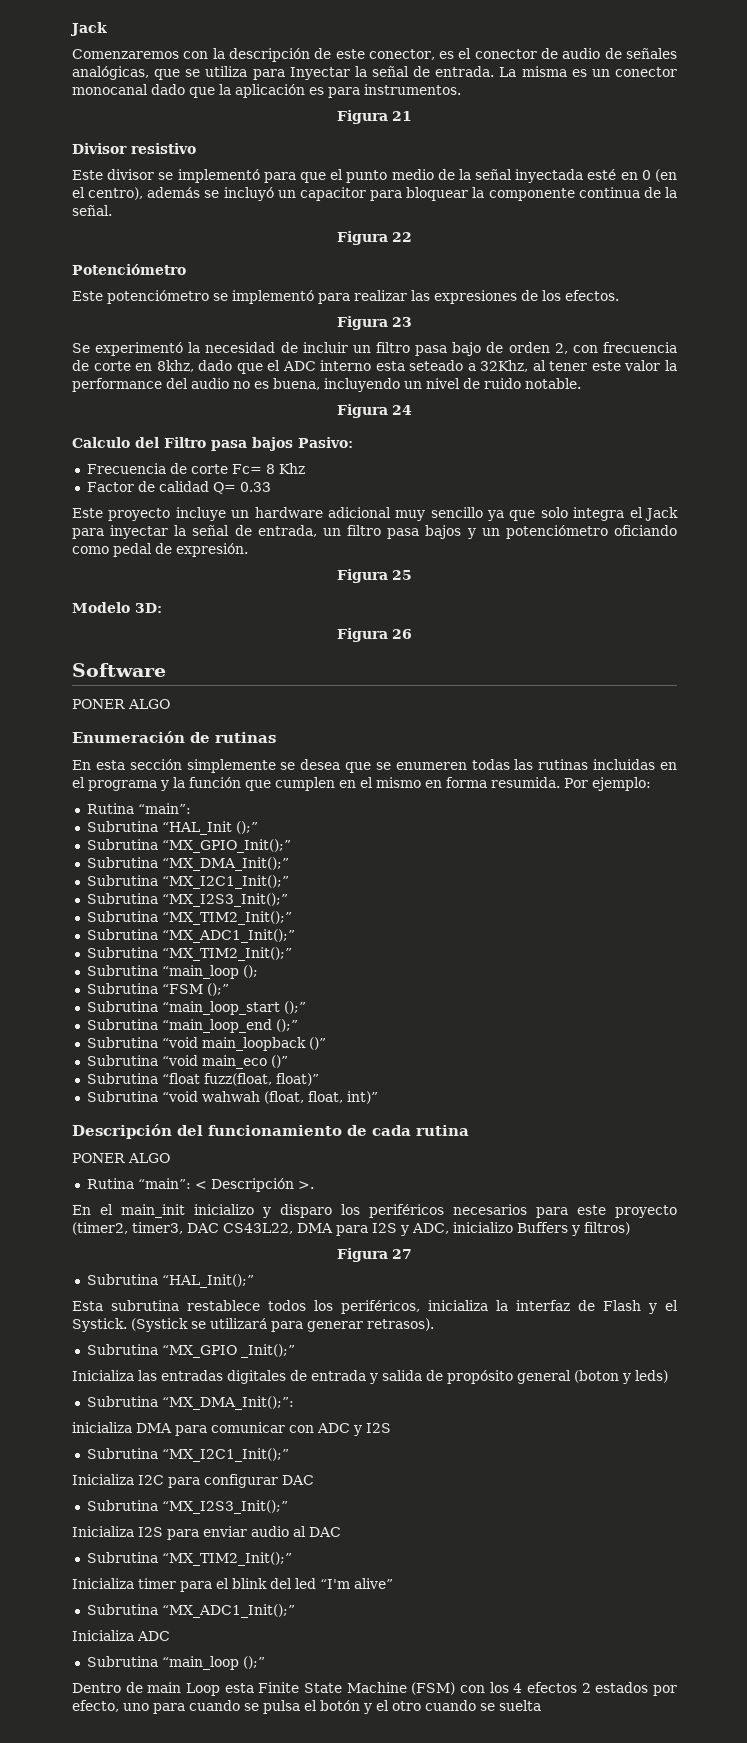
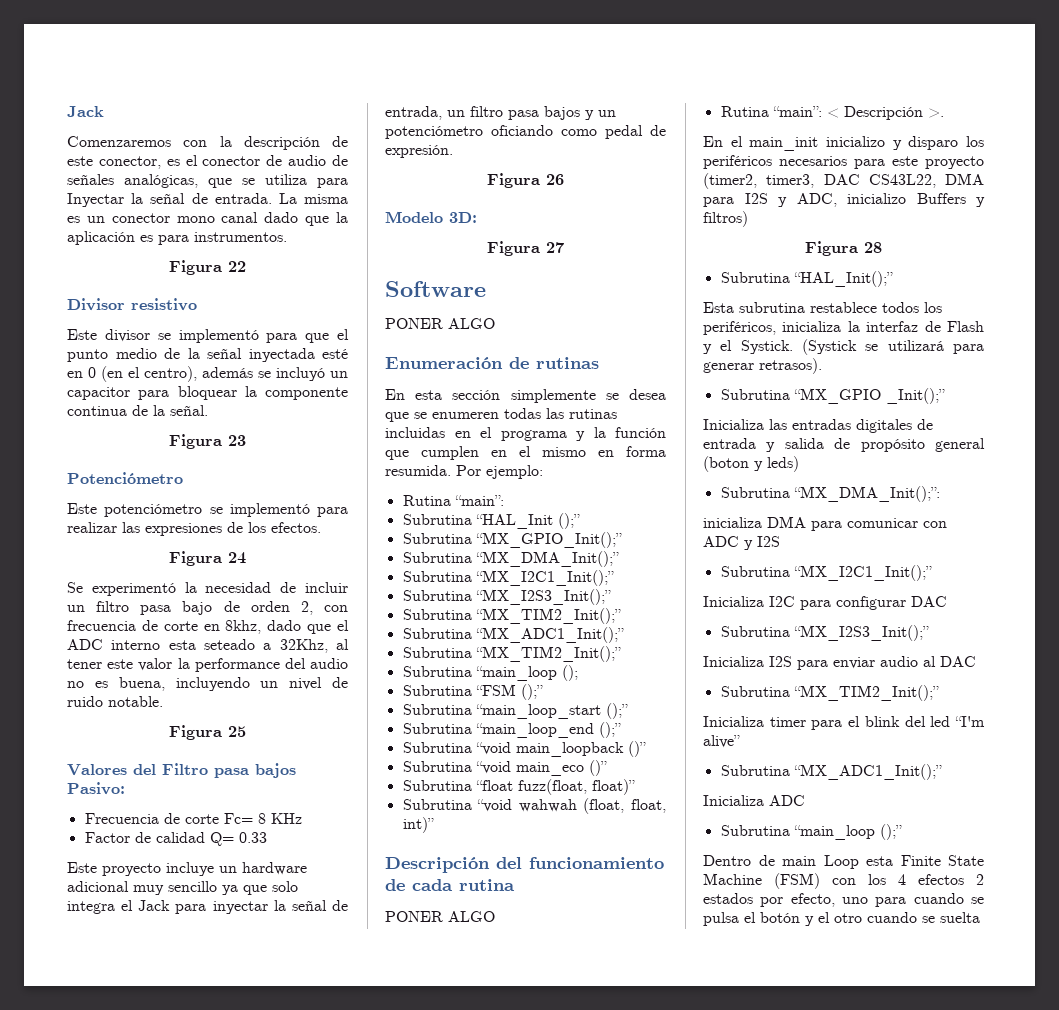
[72,84,148,95] monocanal -> [176,212,259,223] mono canal
[392,111,412,121] 21 -> [228,261,246,272] 22
[392,232,412,242] 22 -> [228,435,246,446] 23
[392,317,412,327] 23 -> [228,552,246,564] 24
[392,405,412,415] [72,437,130,448] 24 // Calculo -> [228,726,246,737] [67,764,127,776] 25 // Valores
[278,463,305,474] Khz -> [270,813,302,824] KHz
[392,570,412,580] 25 -> [546,174,564,185] 26
[392,629,412,639] 26 -> [546,242,564,253] 27
[392,1249,412,1259] 27 -> [864,242,882,253] 28

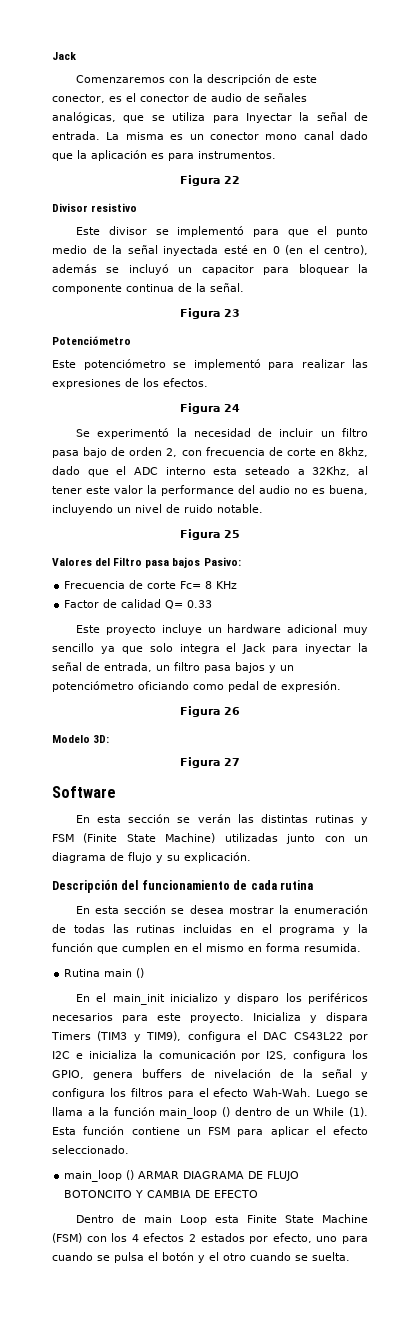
[385,318,495,329] [385,357,599,369] [385,389,596,403] PONER ALGO // Enumeración de rutinas // En esta sección simplemente -> [76,814,369,825] [52,833,368,844] [52,852,251,863] [52,880,313,893] [76,905,167,914] En esta sección se verán las distintas rutinas y FSM (Finite State Machine) utilizadas junto con un diagrama de flujo y su explicación. // Descripción del funcionamiento de cada rutina // En esta sección
[385,412,499,422] que se enumeren -> [228,905,368,914] [52,924,66,933] mostrar la enumeración de
[456,465,543,479] [402,495,504,506] [402,513,580,529] [402,532,622,548] [402,551,619,567] [402,570,614,586] [402,589,611,605] [402,608,621,624] [402,627,624,643] [402,646,621,662] [402,665,578,681] [402,684,543,700] [402,703,628,719] [402,722,621,738] [402,741,646,757] [402,760,607,776] [402,779,635,795] [402,798,666,814] [402,817,434,833] [385,857,664,873] [385,879,515,891] [385,911,495,922] [720,106,944,120] Por ejemplo: // Rutina “main”: // Subrutina “HAL_Init ();” // Subrutina “MX_GPIO_Init();” // Subrutina “MX_DMA_Init();” // Subrutina “MX_I2C1_Init();” // Subrutina “MX_I2S3_Init();” // Subrutina “MX_TIM2_Init();” // Subrutina “MX_ADC1_Init();” // Subrutina “MX_TIM2_Init();” // Subrutina “main_loop (); // Subrutina “FSM ();” // Subrutina “main_loop_start ();” // Subrutina “main_loop_end ();” // Subrutina “void main_loopback ()” // Subrutina “void main_eco ()” // Subrutina “float fuzz(float, float)” // Subrutina “void wahwah (float, float, int)” // Descripción del funcionamiento de cada rutina // PONER ALGO // Rutina “main”: < Descripción >. -> [64,968,145,978] // Rutina main ()
[925,156,984,169] [703,173,984,189] [703,193,985,207] [703,211,748,227] [805,241,882,256] [720,271,893,287] [703,302,942,313] [703,321,984,335] [703,339,984,355] [703,358,822,374] [720,388,945,404] [703,419,933,433] [703,438,985,452] [703,456,799,472] [720,486,940,502] [703,516,947,531] [703,536,780,550] [720,565,932,581] [703,596,947,610] [720,625,929,641] [703,656,976,670] [720,685,939,701] [703,716,985,730] [703,735,740,748] [720,764,942,780] [703,795,805,806] [720,824,902,840] proyecto (timer2, timer3, DAC CS43L22, DMA para I2S y ADC, inicializo Buffers y filtros) // Figura 28 // Subrutina “HAL_Init();” // Esta subrutina restablece todos los periféricos, inicializa la interfaz de Flash y el Systick. (Systick se utilizará para generar retrasos). // Subrutina “MX_GPIO _Init();” // Inicializa las entradas digitales de entrada y salida de propósito general (boton y leds) // Subrutina “MX_DMA_Init();”: // inicializa DMA para comunicar con ADC y I2S // Subrutina “MX_I2C1_Init();” // Inicializa I2C para configurar DAC // Subrutina “MX_I2S3_Init();” // Inicializa I2S para enviar audio al DAC // Subrutina “MX_TIM2_Init();” // Inicializa timer para el blink del led “I'm alive” // Subrutina “MX_ADC1_Init();” // Inicializa ADC // Subrutina “main_loop ();” -> [190,1012,368,1023] [51,1031,368,1042] [52,1050,368,1061] [52,1069,368,1080] [52,1088,368,1099] [52,1107,368,1119] [52,1126,368,1137] [52,1145,129,1154] [64,1170,300,1182] [64,1190,259,1198] proyecto. Inicializa y dispara Timers (TIM3 y TIM9), configura el DAC CS43L22 por I2C e inicializa la comunicación por I2S, configura los GPIO, genera buffers de nivelación de la señal y configura los filtros para el efecto Wah-Wah. Luego se llama a la función main_loop () dentro de un While (1). Esta función contiene un FSM para aplicar el efecto seleccionado. // main_loop () ARMAR DIAGRAMA DE FLUJO BOTONCITO Y CAMBIA DE EFECTO
[940,912,980,923] suelta -> [312,1252,350,1261] suelta.

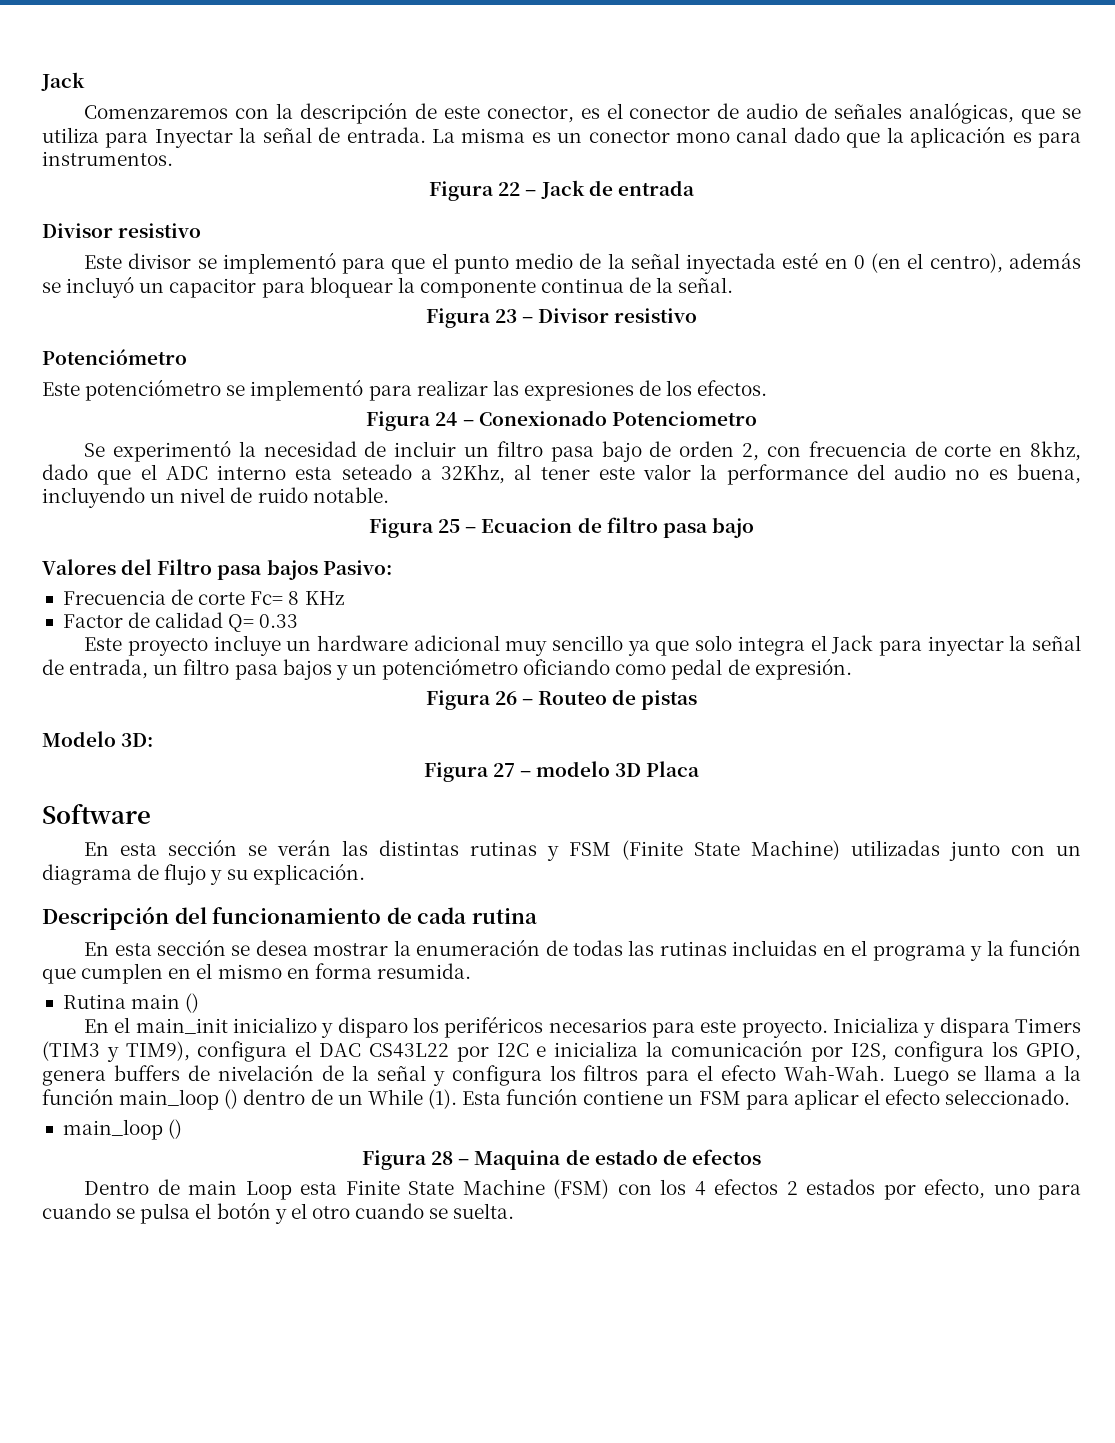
(240, 180) none -> [525,180,695,199] – Jack de entrada
(240, 313) none -> [522,308,698,323] – Divisor resistivo
(240, 408) none -> [462,410,757,426] – Conexionado Potenciometro
(240, 534) none -> [465,517,754,538] – Ecuacion de filtro pasa bajo
(240, 711) none -> [521,689,698,710] – Routeo de pistas
(240, 762) none -> [519,761,701,777] – modelo 3D Placa
[138,1171,300,1181] [64,1190,259,1198] ARMAR DIAGRAMA DE FLUJO BOTONCITO Y CAMBIA DE EFECTO -> [362,1149,761,1170] // Figura 28 – Maquina de estado de efectos

